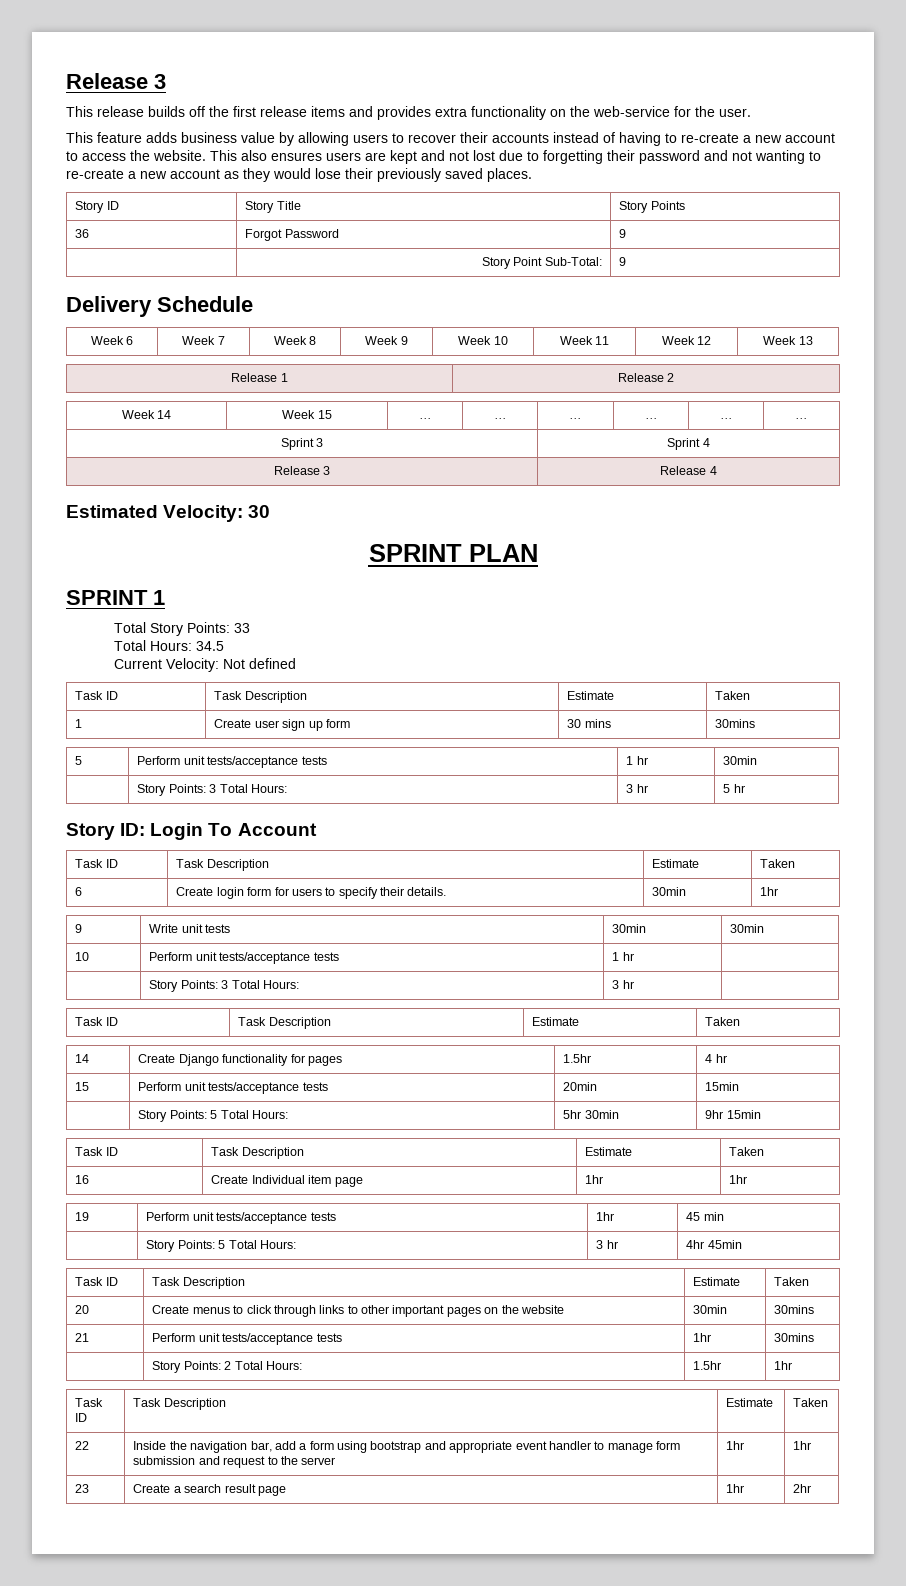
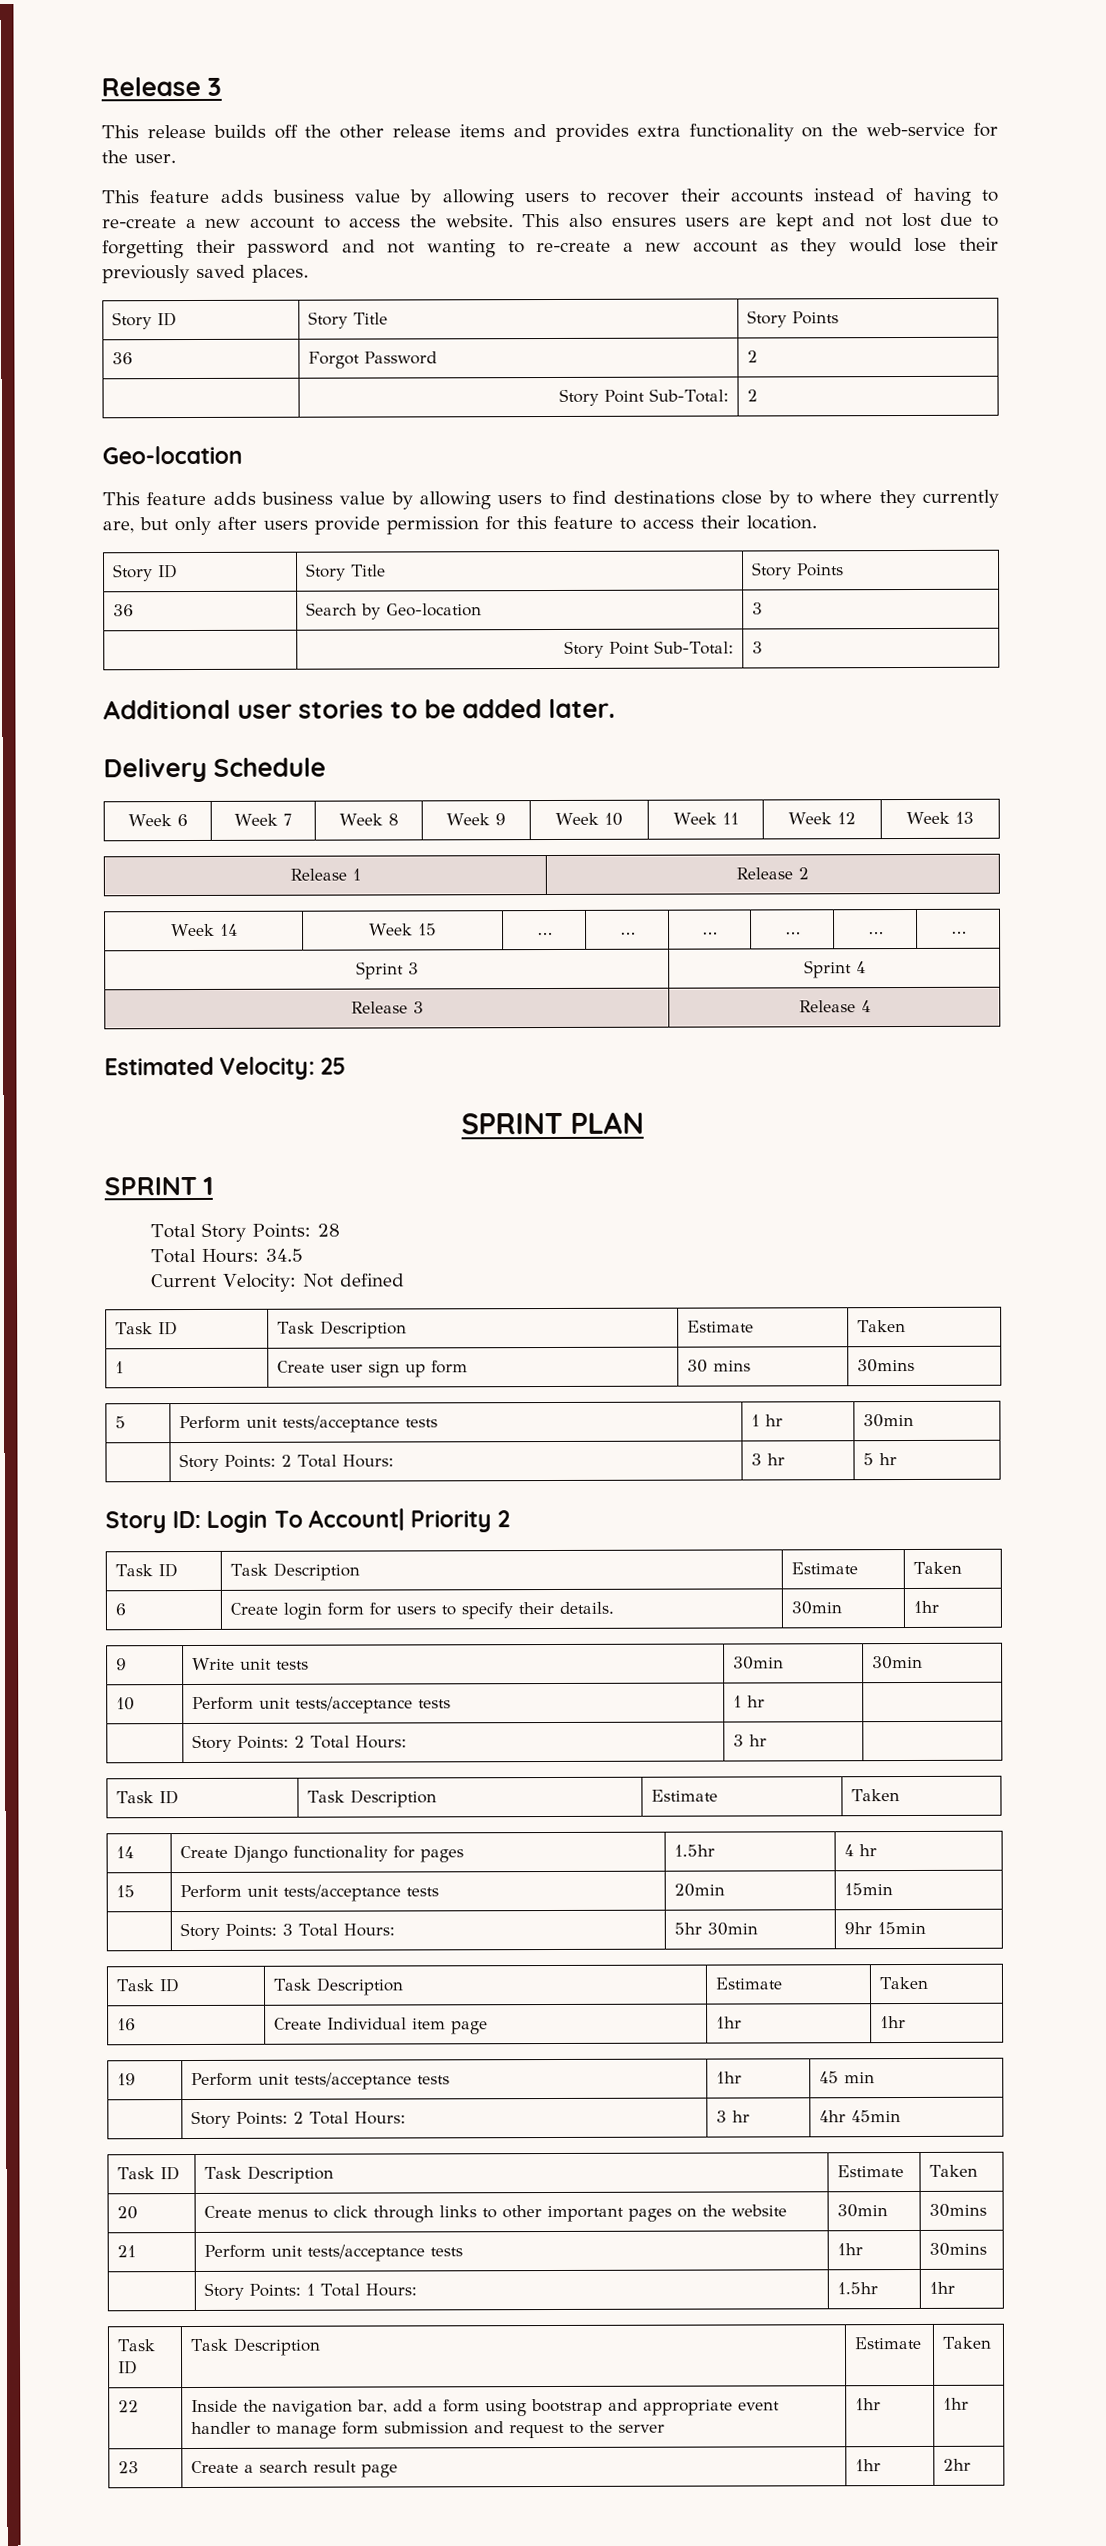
[233,106,256,117] first -> [339,124,385,139] other
[619,229,627,238] [481,257,602,269] [619,257,627,266] 9 // | Story Point Sub-Total: | 9 -> [747,350,759,363] [558,388,729,406] [747,389,759,402] [102,445,243,465] [102,489,999,510] [102,515,817,536] [113,564,179,582] [306,563,387,581] [752,562,845,580] [113,604,135,617] [306,602,483,620] [752,602,764,615] [563,640,734,658] [752,641,764,654] [103,698,616,720] 2 // | Story Point Sub-Total: | 2 // Geo-location // This feature adds business value by allowing users to find destinations close by to where they currently are, but only after users provide permission for this feature to access their location. // Story ID | Story Title | Story Points // 36 | Search by Geo-location | 3 // | Story Point Sub-Total: | 3 // Additional user stories to be added later.
[248,505,271,518] 30 -> [320,1057,347,1075] 25
[233,623,250,633] 33 -> [316,1223,340,1237] 28
[209,784,217,793] 3 -> [281,1454,293,1467] 2
[237,823,317,836] Account -> [307,1508,511,1533] Account| Priority 2
[221,980,229,989] 3 -> [294,1735,306,1748] 2
[210,1110,218,1119] 5 -> [282,1923,294,1936] 3
[218,1240,226,1249] 5 -> [293,2111,305,2124] 2
[224,1361,232,1370] 2 -> [306,2283,316,2296] 1

